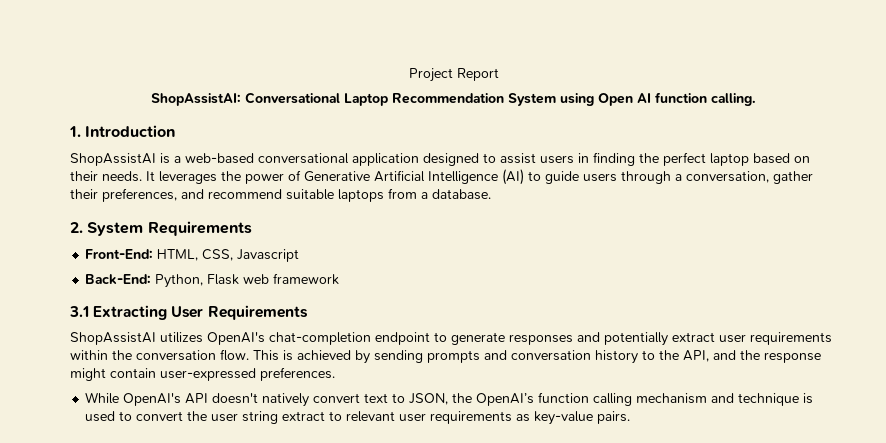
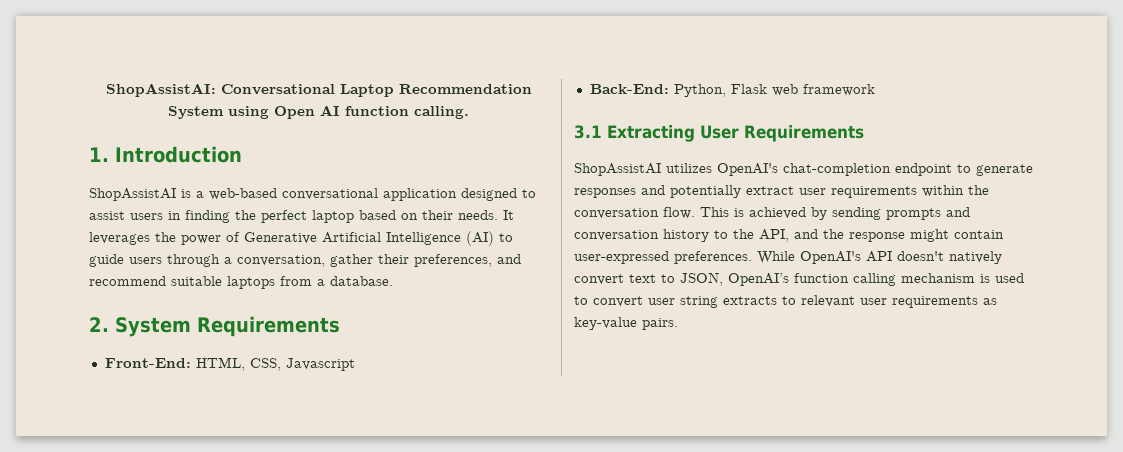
[408,68,499,82] Project Report // -> (105, 90) none
(335, 374) // -> (752, 257) none
[452,393,473,403] the -> (723, 279) none
[711,393,800,406] and technique -> (975, 278) none
[187,411,208,421] the -> (643, 301) none
[282,411,326,421] extract -> [723,296,777,305] extracts

